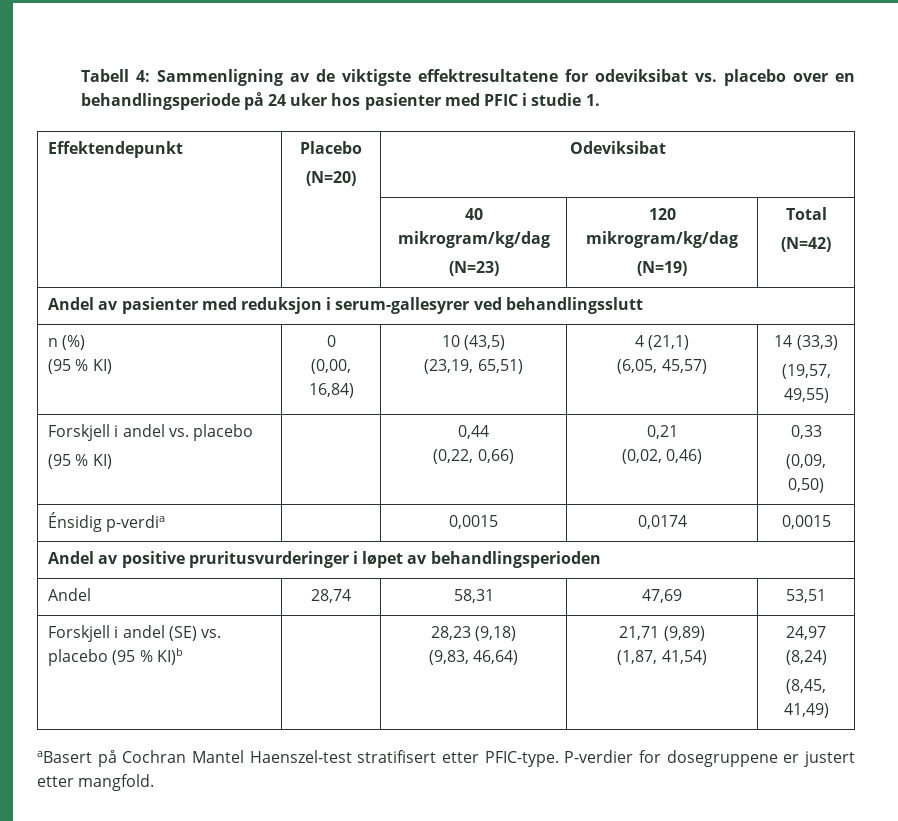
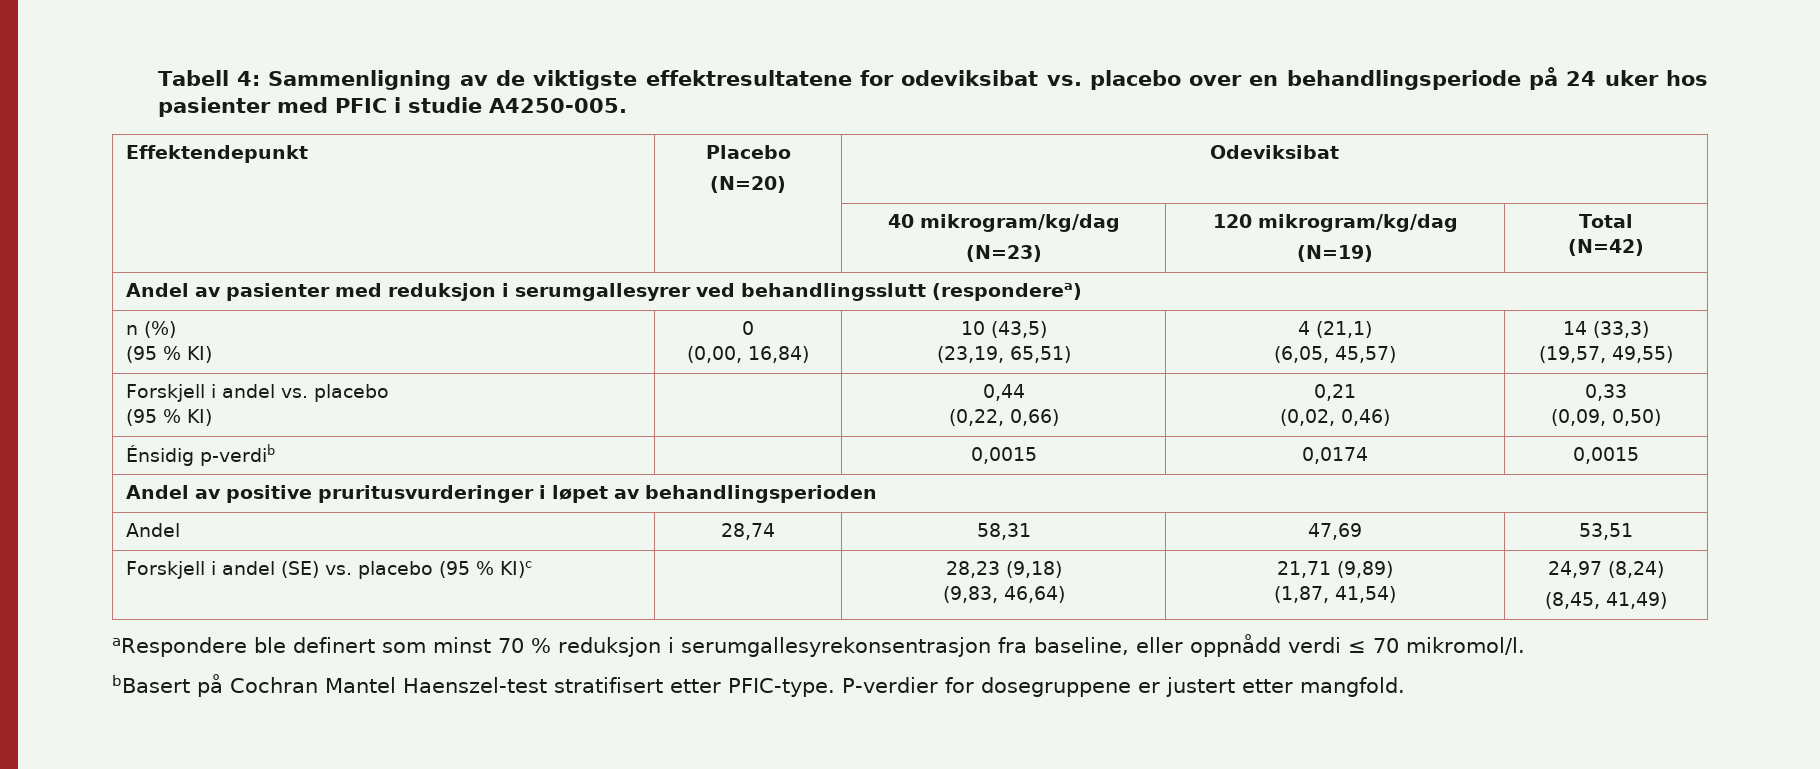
[585,94,600,106] 1. -> [488,98,627,113] A4250-005.
[335,297,470,314] serum-gallesyrer -> [515,283,692,301] serumgallesyrer
(643, 305) none -> [932,283,1083,301] (responderea)
[106,515,166,532] p-verdia -> [200,444,276,466] p-verdib
[156,648,183,665] KI)b -> [500,561,533,578] KI)c
[37,751,92,763] aBasert -> [112,634,1525,657] [112,675,190,693] aRespondere ble definert som minst 70 % reduksjon i serumgallesyrekonsentrasjon fra baseline, eller oppnådd verdi ≤ 70 mikromol/l. // bBasert

